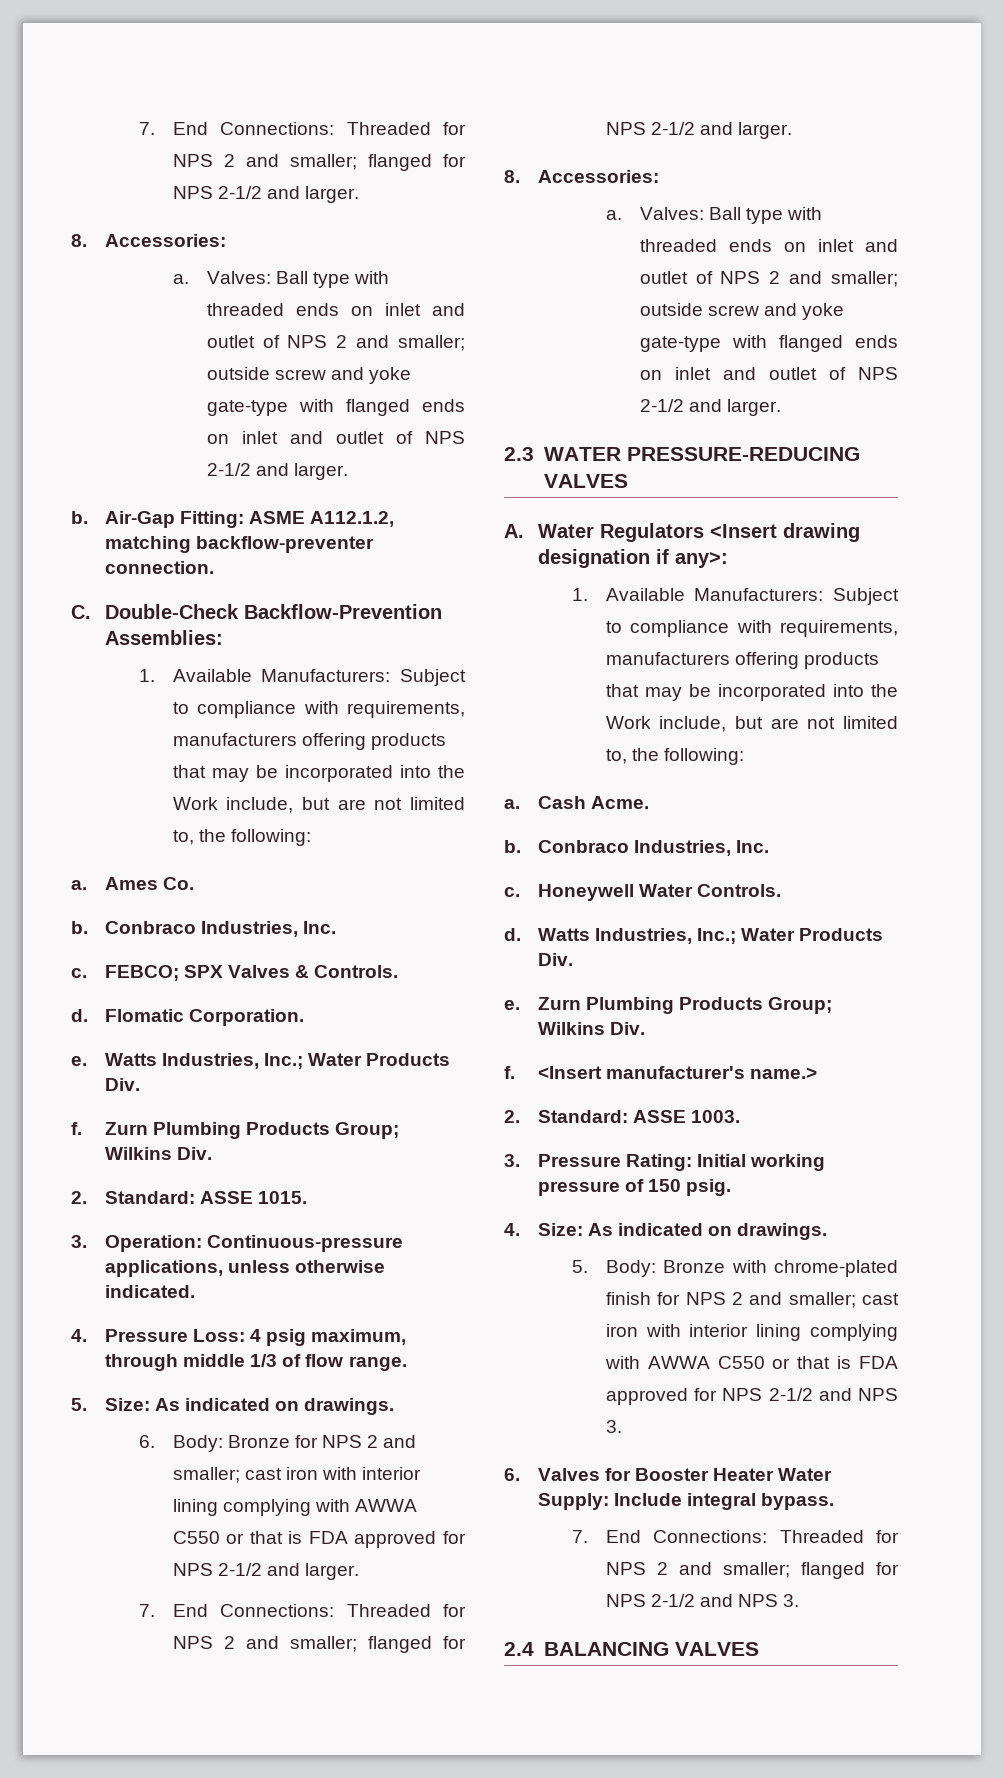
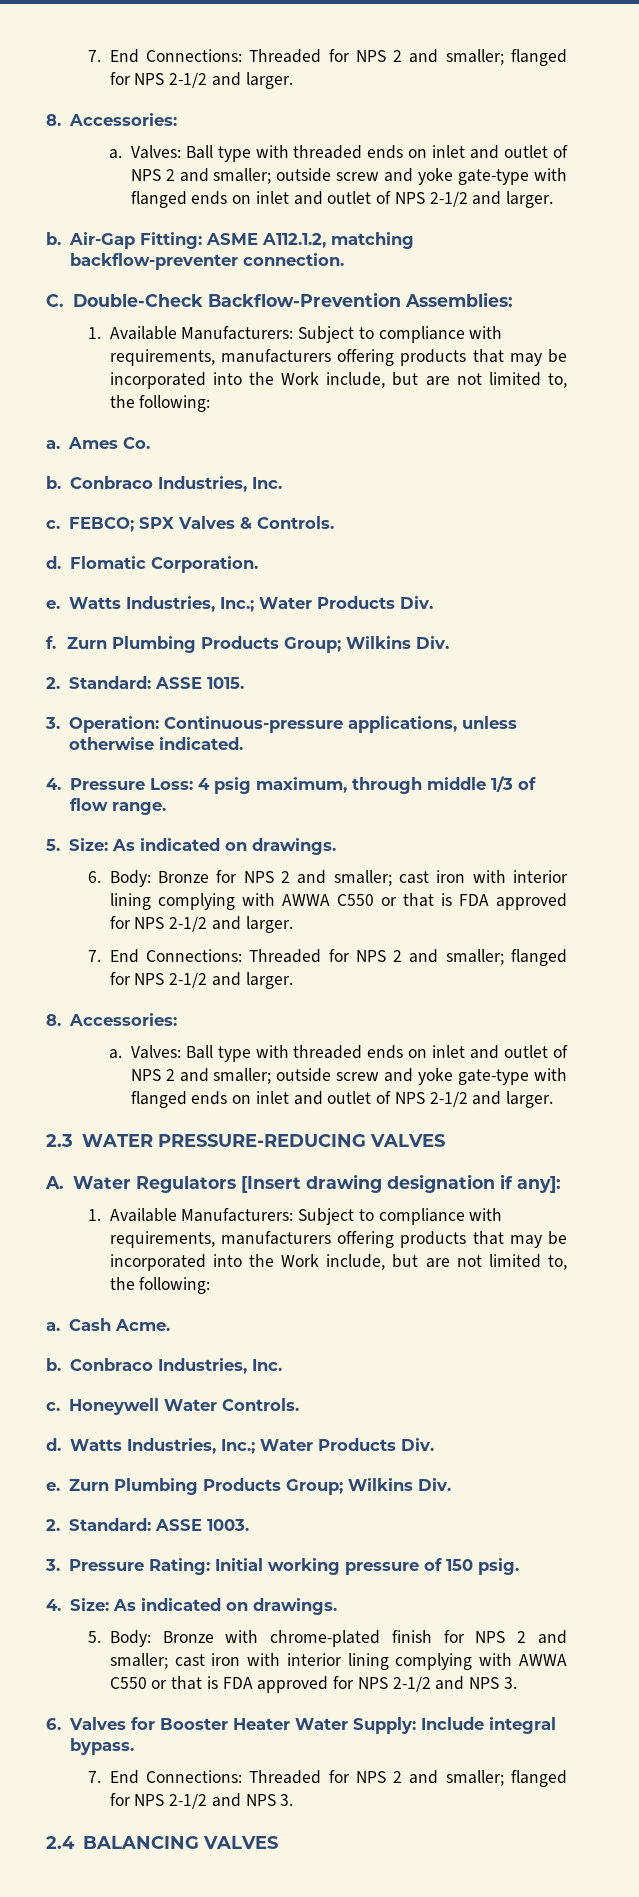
[709,524,777,538] <Insert -> [240,1176,301,1193] [Insert
[674,552,728,568] any>: -> [516,1176,561,1193] any]:
[504,1066,818,1079] // f. <Insert manufacturer's name.> -> (451, 1484) none

